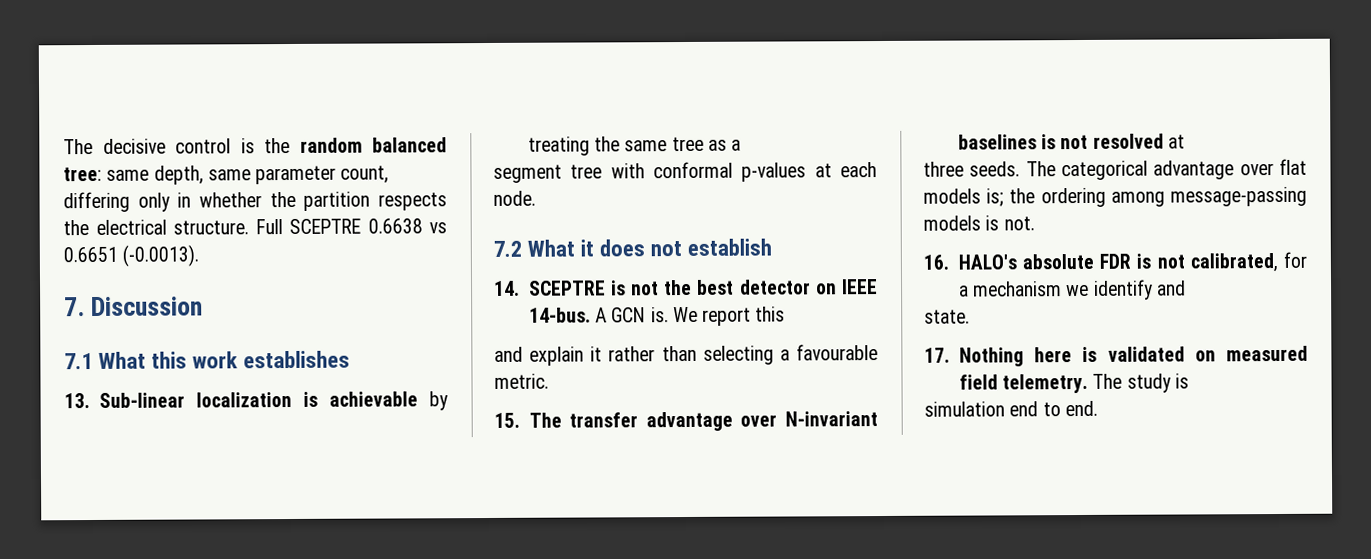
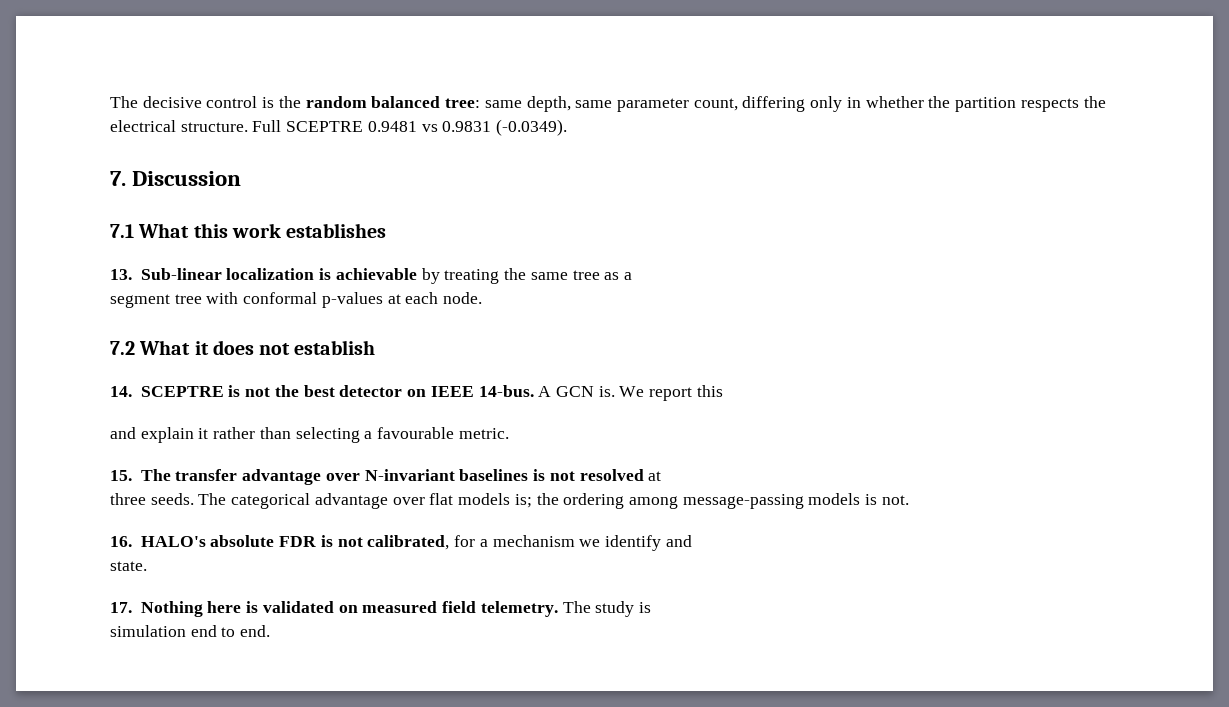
[367,218,447,234] [63,244,200,267] 0.6638 vs 0.6651 (-0.0013). -> [367,119,568,136] 0.9481 vs 0.9831 (-0.0349).

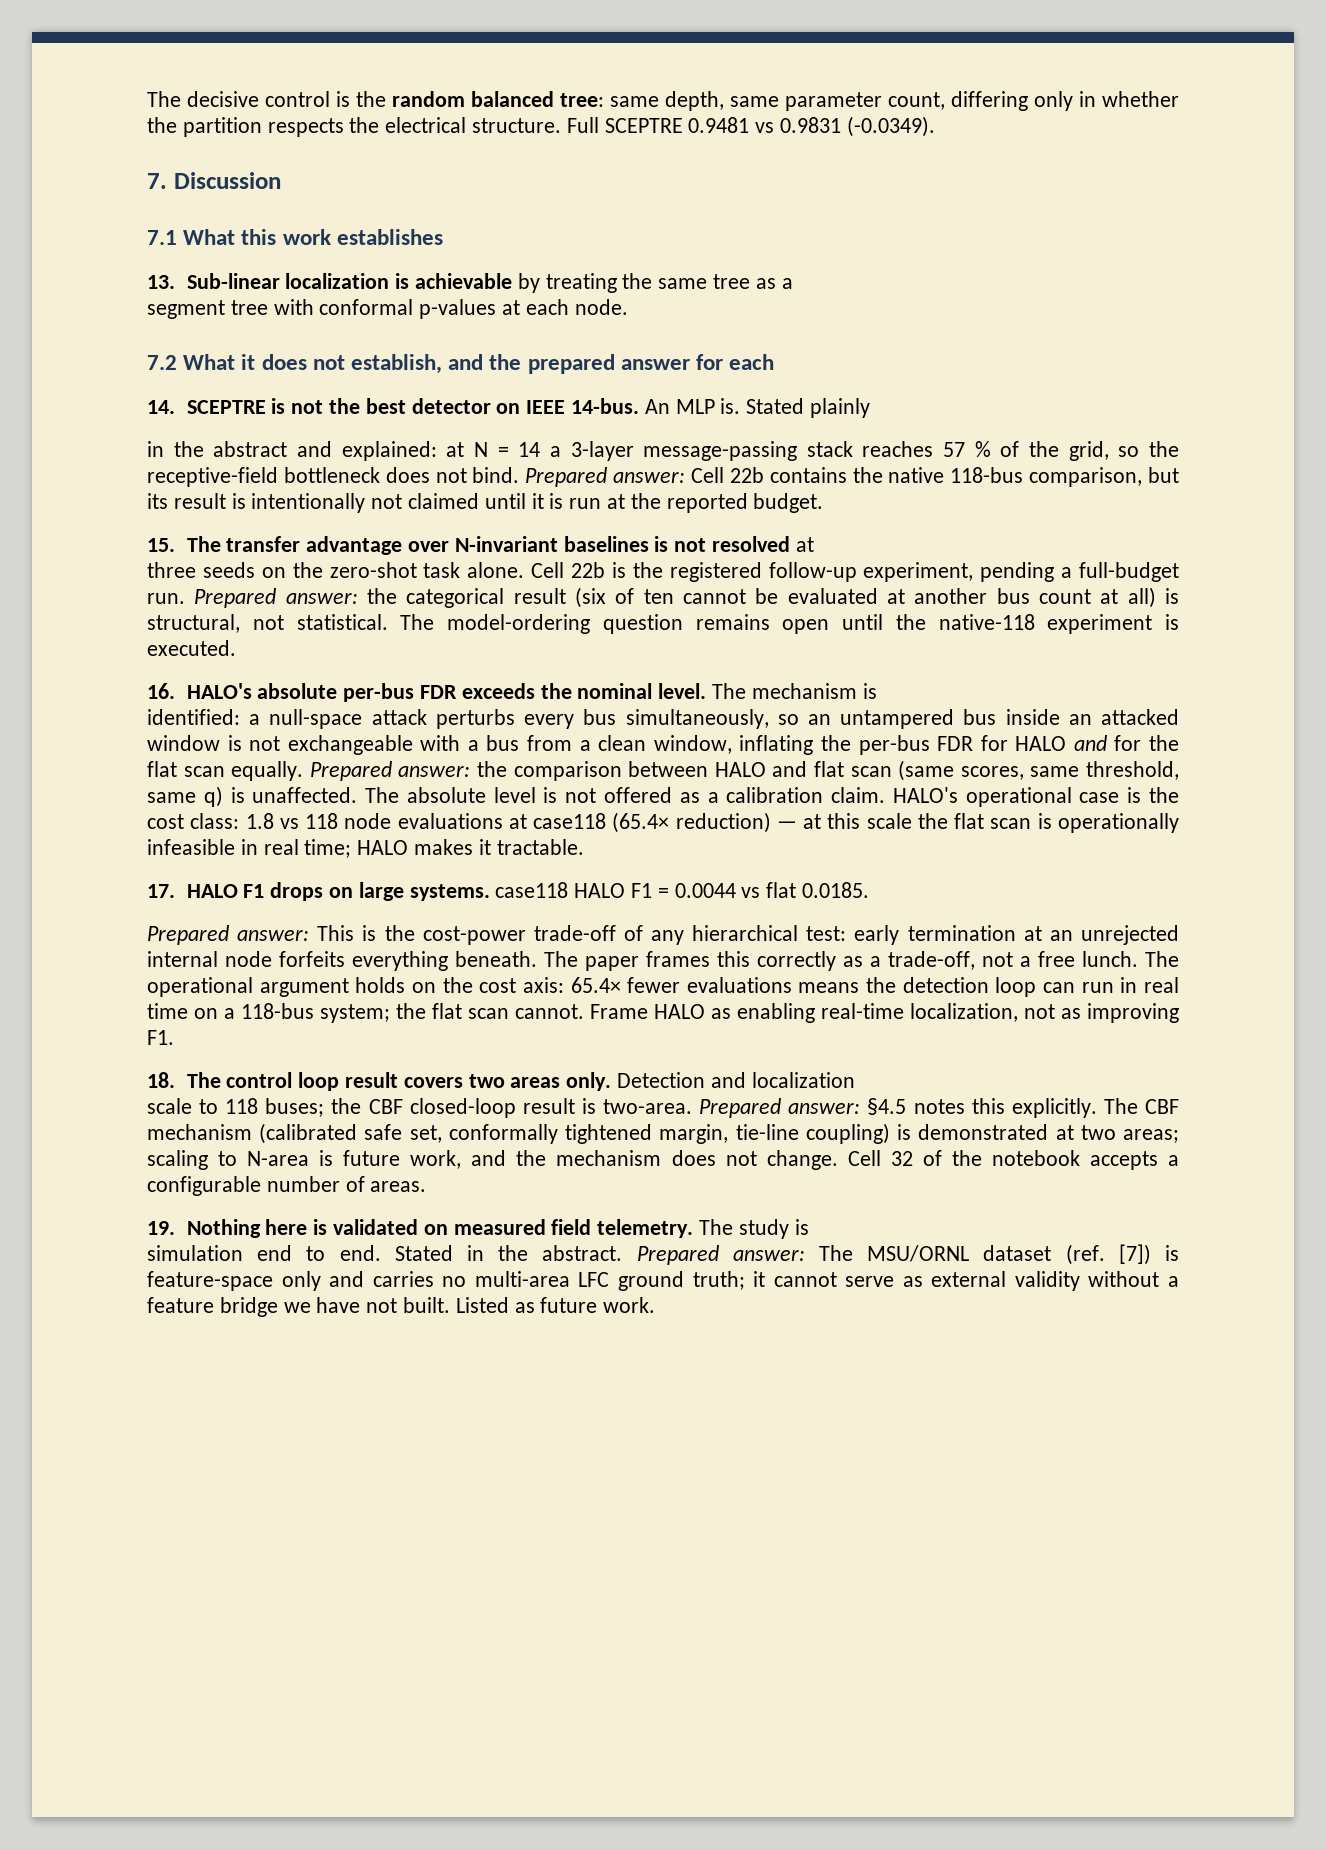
[294,340,376,355] establish -> [351,354,775,374] establish, and the prepared answer for each
[538,385,723,401] [110,427,509,443] A GCN is. We report this // and explain it rather than selecting a favourable metric. -> [644,398,871,418] [147,441,1179,461] [147,467,1180,487] [147,493,824,513] An MLP is. Stated plainly // in the abstract and explained: at N = 14 a 3-layer message-passing stack reaches 57 % of the grid, so the receptive-field bottleneck does not bind. Prepared answer: Cell 22b contains the native 118-bus comparison, but its result is intentionally not claimed until it is run at the reported budget.
[150,493,909,509] [110,535,692,551] [110,561,147,571] [110,602,132,613] seeds. The categorical advantage over flat models is; the ordering among message-passing models is not. // 16. HALO's absolute FDR is not calibrated, for a mechanism we identify and // state. // 17. -> [202,562,1179,582] [147,587,1180,608] [147,614,1179,634] [147,640,236,656] [147,683,877,702] [147,709,1179,729] [147,735,1179,755] [147,760,1180,781] [147,786,1180,807] [147,812,1180,833] [147,839,584,858] [147,882,870,901] [147,925,1179,945] [147,951,1179,971] [147,977,1179,997] [147,1003,1179,1023] [147,1030,174,1045] [147,1072,855,1091] [147,1098,1179,1118] [147,1123,1180,1144] [147,1150,1179,1170] [147,1176,427,1196] [147,1221,175,1235] seeds on the zero-shot task alone. Cell 22b is the registered follow-up experiment, pending a full-budget run. Prepared answer: the categorical result (six of ten cannot be evaluated at another bus count at all) is structural, not statistical. The model-ordering question remains open until the native-118 experiment is executed. // 16. HALO's absolute per-bus FDR exceeds the nominal level. The mechanism is // identified: a null-space attack perturbs every bus simultaneously, so an untampered bus inside an attacked window is not exchangeable with a bus from a clean window, inflating the per-bus FDR for HALO and for the flat scan equally. Prepared answer: the comparison between HALO and flat scan (same scores, same threshold, same q) is unaffected. The absolute level is not offered as a calibration claim. HALO's operational case is the cost class: 1.8 vs 118 node evaluations at case118 (65.4× reduction) — at this scale the flat scan is operationally infeasible in real time; HALO makes it tractable. // 17. HALO F1 drops on large systems. case118 HALO F1 = 0.0044 vs flat 0.0185. // Prepared answer: This is the cost-power trade-off of any hierarchical test: early termination at an unrejected internal node forfeits everything beneath. The paper frames this correctly as a trade-off, not a free lunch. The operational argument holds on the cost axis: 65.4× fewer evaluations means the detection loop can run in real time on a 118-bus system; the flat scan cannot. Frame HALO as enabling real-time localization, not as improving F1. // 18. The control loop result covers two areas only. Detection and localization // scale to 118 buses; the CBF closed-loop result is two-area. Prepared answer: §4.5 notes this explicitly. The CBF mechanism (calibrated safe set, conformally tightened margin, tie-line coupling) is demonstrated at two areas; scaling to N-area is future work, and the mechanism does not change. Cell 32 of the notebook accepts a configurable number of areas. // 19.
(271, 631) none -> [394,1244,1180,1265] [147,1271,1179,1291] [147,1297,656,1317] Stated in the abstract. Prepared answer: The MSU/ORNL dataset (ref. [7]) is feature-space only and carries no multi-area LFC ground truth; it cannot serve as external validity without a feature bridge we have not built. Listed as future work.

